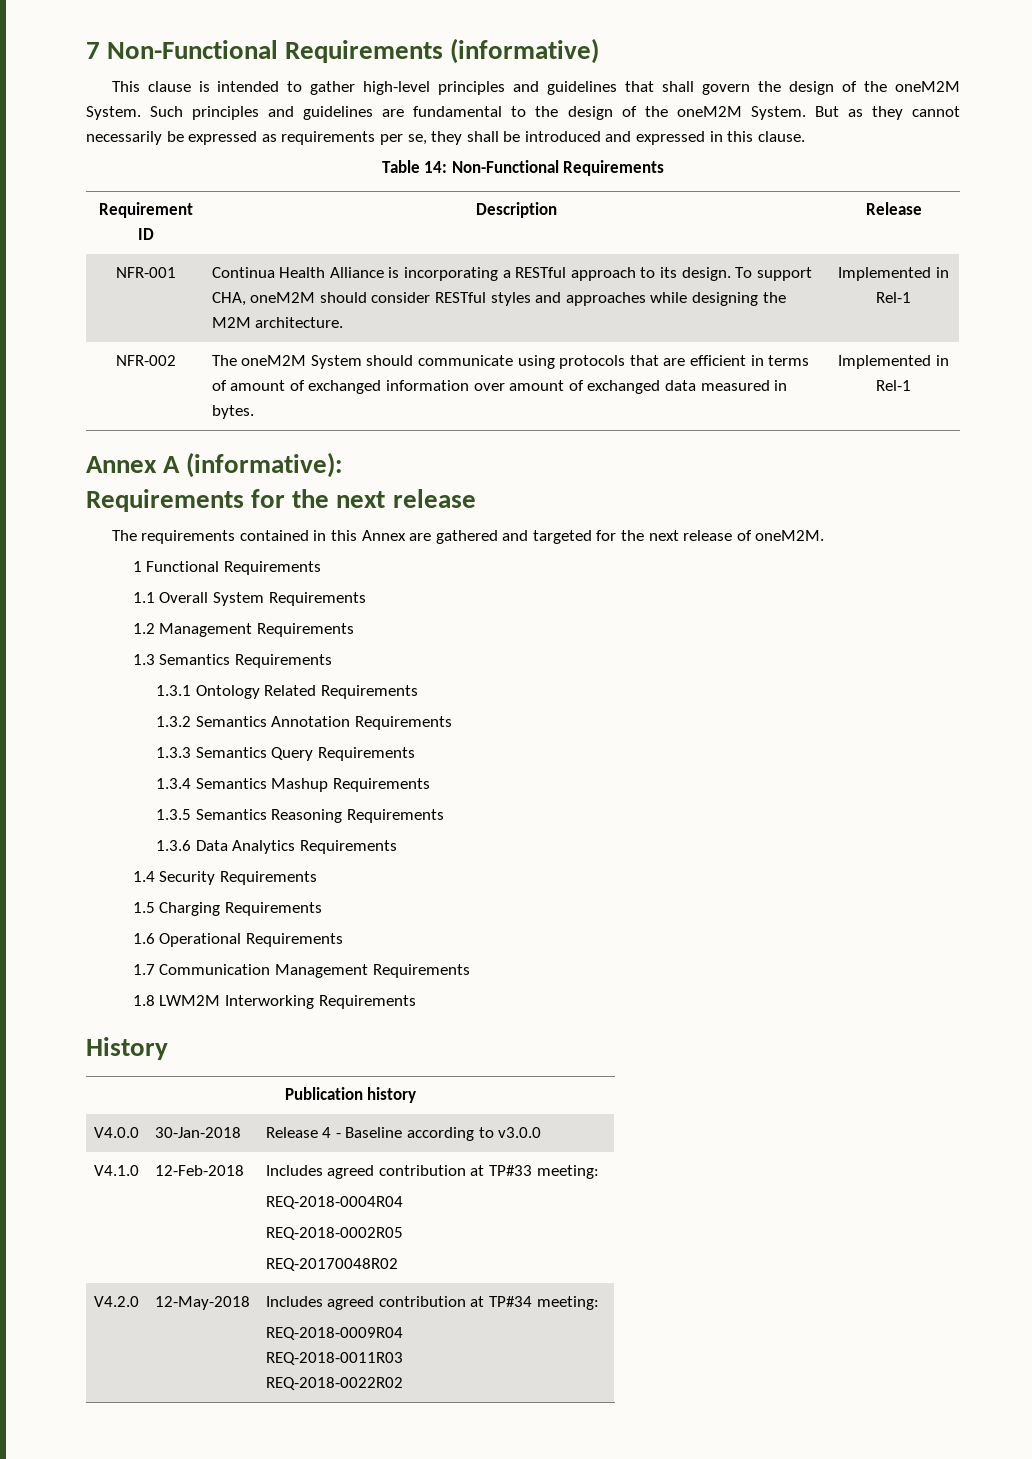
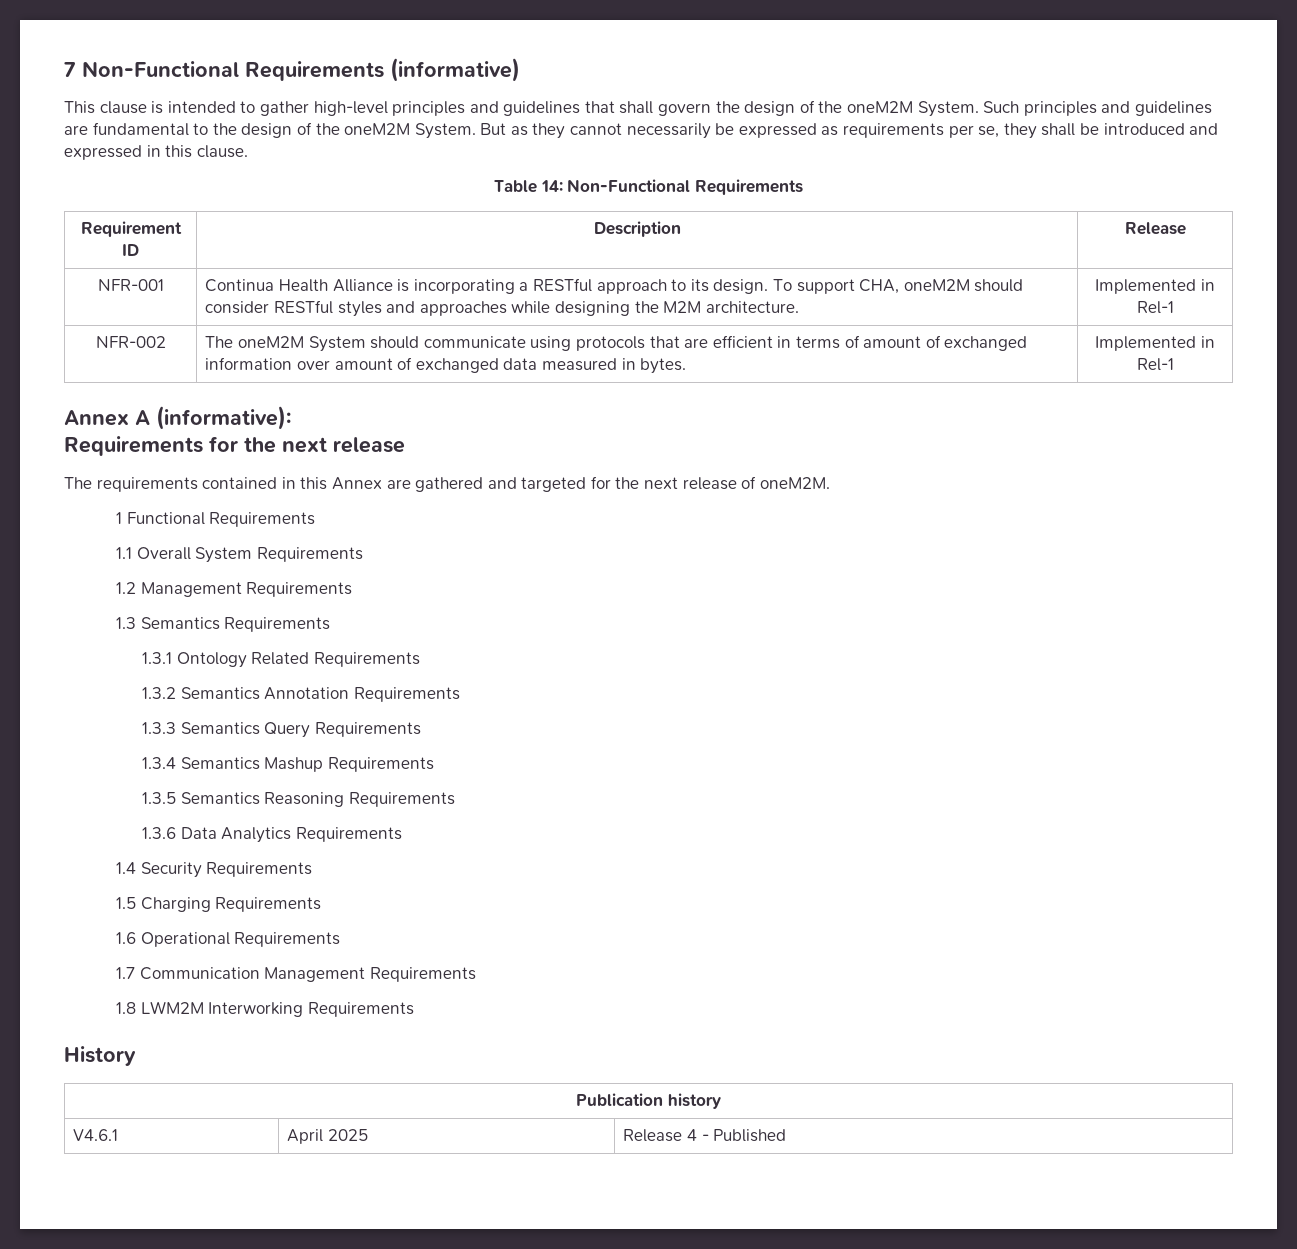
[93,1127,139,1138] [154,1127,241,1138] V4.0.0 | 30-Jan-2018 -> [73,1129,119,1141] [287,1129,369,1144] V4.6.1 | April 2025
[345,1127,542,1141] [93,1165,139,1176] [154,1165,244,1176] [265,1165,599,1179] [265,1196,403,1209] [265,1227,403,1240] [265,1258,398,1271] [93,1296,139,1307] [154,1296,250,1310] [265,1296,599,1310] [265,1327,403,1340] [265,1352,403,1365] [265,1377,403,1390] Baseline according to v3.0.0 // V4.1.0 | 12-Feb-2018 | Includes agreed contribution at TP#33 meeting: // REQ-2018-0004R04 // REQ-2018-0002R05 // REQ-20170048R02 // V4.2.0 | 12-May-2018 | Includes agreed contribution at TP#34 meeting: // REQ-2018-0009R04 // REQ-2018-0011R03 // REQ-2018-0022R02 -> [713,1129,787,1142] Published

